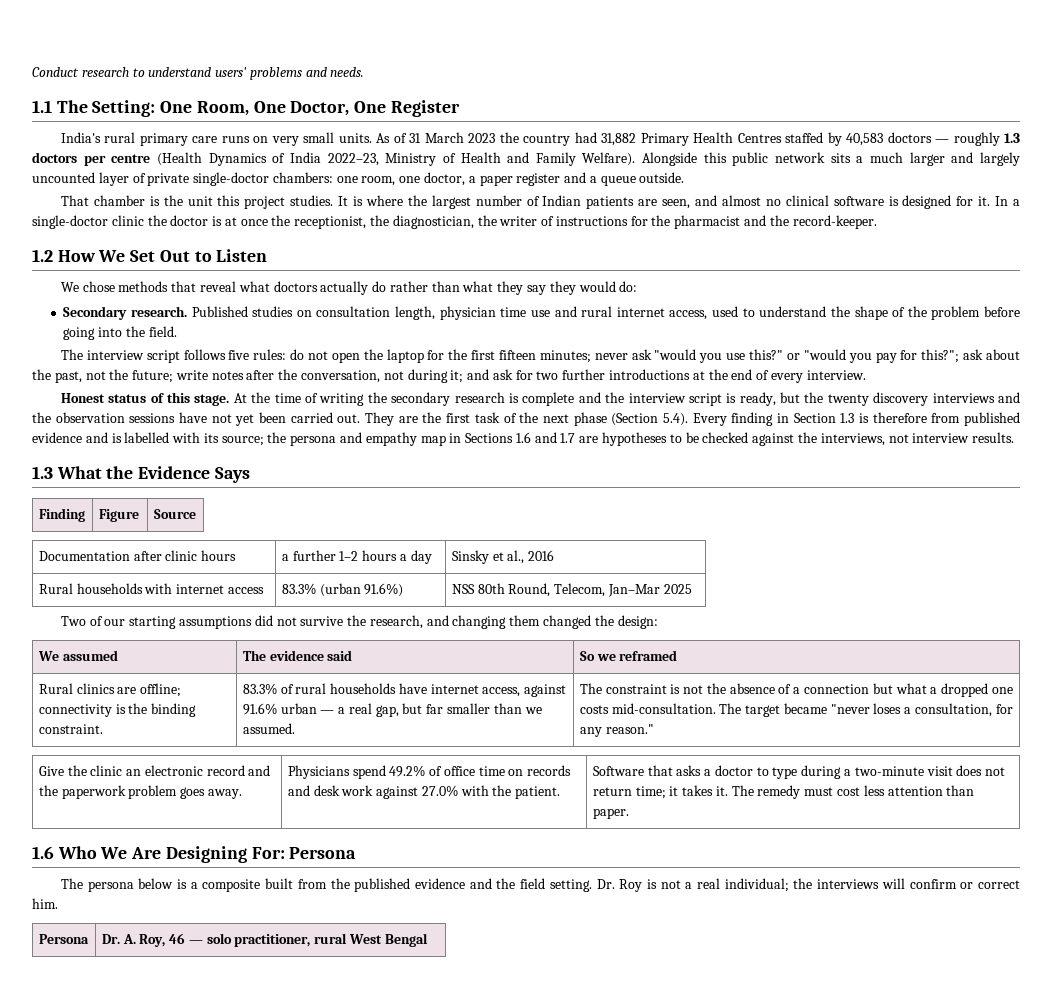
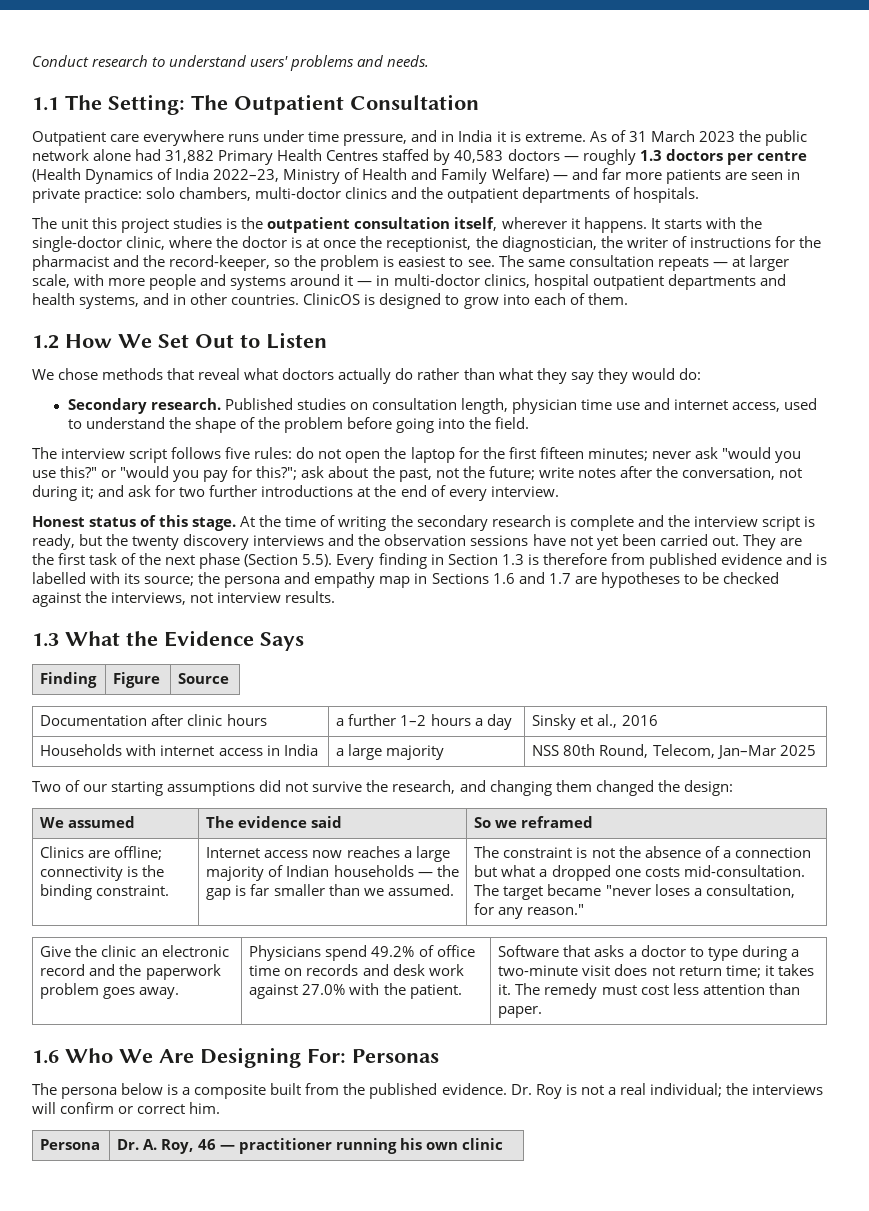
[160,100,460,117] [60,132,372,146] One Room, One Doctor, One Register // India's rural primary care runs on very small units. -> [191,94,479,115] [32,130,586,146] The Outpatient Consultation // Outpatient care everywhere runs under time pressure, and in India it is extreme.
[523,134,571,146] country -> [764,130,807,146] [32,149,132,161] public network alone
[582,152,1021,166] [32,172,685,186] [60,195,1020,209] [32,215,144,229] Welfare). Alongside this public network sits a much larger and largely uncounted layer of private single-doctor chambers: one room, one doctor, a paper register and a queue outside. // That chamber is the unit this project studies. It is where the largest number of Indian patients are seen, and almost no clinical software is designed for it. In a single-doctor clinic -> [491,168,800,184] [32,187,699,203] [32,217,762,233] [32,236,213,252] Welfare) — and far more patients are seen in private practice: solo chambers, multi-doctor clinics and the outpatient departments of hospitals. // The unit this project studies is the outpatient consultation itself, wherever it happens. It starts with the single-doctor clinic, where
[792,215,877,229] record-keeper. -> [169,255,789,271] [32,274,786,290] [32,293,628,309] record-keeper, so the problem is easiest to see. The same consultation repeats — at larger scale, with more people and systems around it — in multi-doctor clinics, hospital outpatient departments and health systems, and in other countries. ClinicOS is designed to grow into each of them.
[581,306,613,317] rural -> (671, 404) none
[662,413,688,426] 5.4). -> [302,554,333,567] 5.5).
[38,583,143,594] Rural households -> [40,744,123,756] Households
[281,583,404,597] | 83.3% (urban 91.6%) -> [266,744,318,756] [336,744,445,760] in India | a large majority
[38,683,115,694] Rural clinics -> [40,846,85,858] Clinics
[242,683,567,697] [242,703,423,717] 83.3% of rural households have internet access, against 91.6% urban — a real gap, but -> [206,846,450,862] [206,865,459,881] [206,885,247,900] Internet access now reaches a large majority of Indian households — the gap is
[289,847,357,859] Persona -> [352,1049,439,1063] Personas
[414,878,592,892] evidence and the field setting. -> [441,1083,507,1095] evidence.
[206,933,428,947] solo practitioner, rural West Bengal -> [238,1138,503,1154] practitioner running his own clinic

